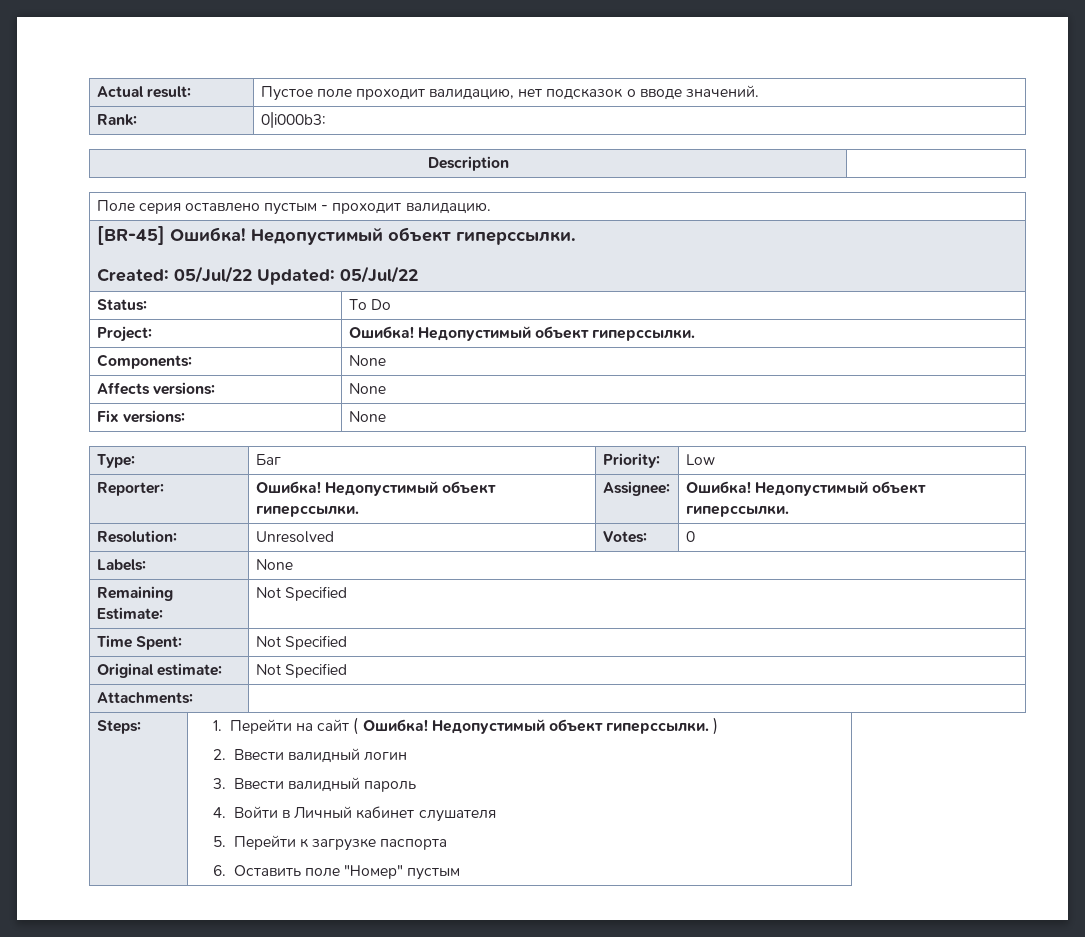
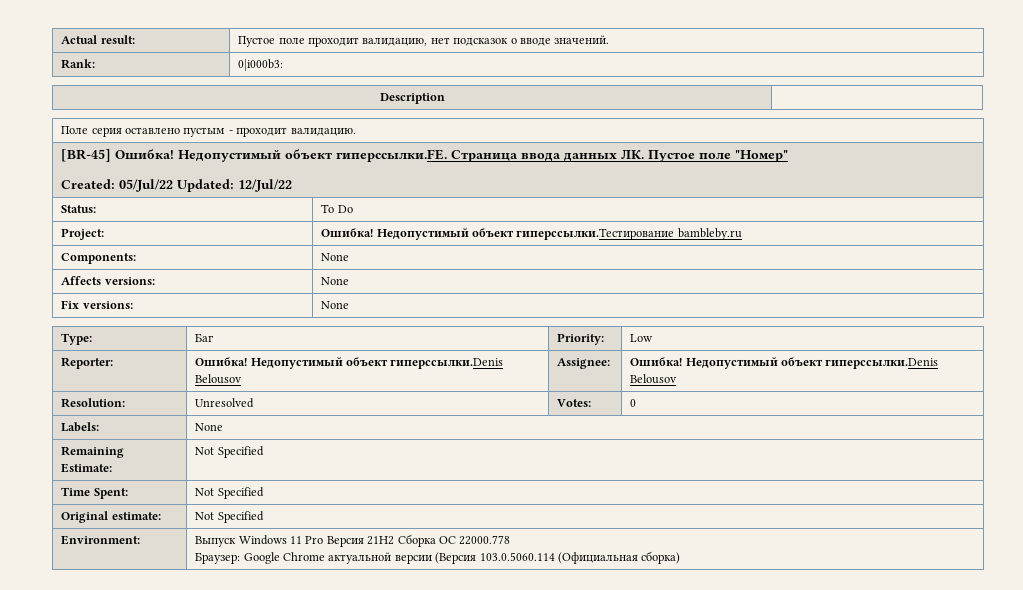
[455,231,576,245] гиперссылки. -> [336,149,789,162] гиперссылки.FE. Страница ввода данных ЛК. Пустое поле "Номер"
[339,266,418,283] 05/Jul/22 -> [238,179,293,192] 12/Jul/22
[592,329,696,341] гиперссылки. -> [516,228,742,240] гиперссылки.Тестирование bambleby.ru
[255,505,359,517] гиперссылки. -> [390,358,504,369] [195,374,243,384] гиперссылки.Denis Belousov
[685,505,789,517] гиперссылки. -> [825,358,939,369] [630,374,678,384] гиперссылки.Denis Belousov
[96,692,193,704] [96,720,141,734] [213,717,719,735] [213,748,408,763] [213,777,417,792] [213,806,496,822] [213,835,448,851] [213,865,461,880] Attachments: | // Steps: | 1. Перейти на сайт ( Ошибка! Недопустимый объект гиперссылки. ) // 2. Ввести валидный логин // 3. Ввести валидный пароль // 4. Войти в Личный кабинет слушателя // 5. Перейти к загрузке паспорта // 6. Оставить поле "Номер" пустым -> [61,535,141,545] [195,534,511,547] [195,551,681,564] Environment: | Выпуск Windows 11 Pro Версия 21H2 Сборка ОС 22000.778 // Браузер: Google Chrome актуальной версии (Версия 103.0.5060.114 (Официальная сборка)

